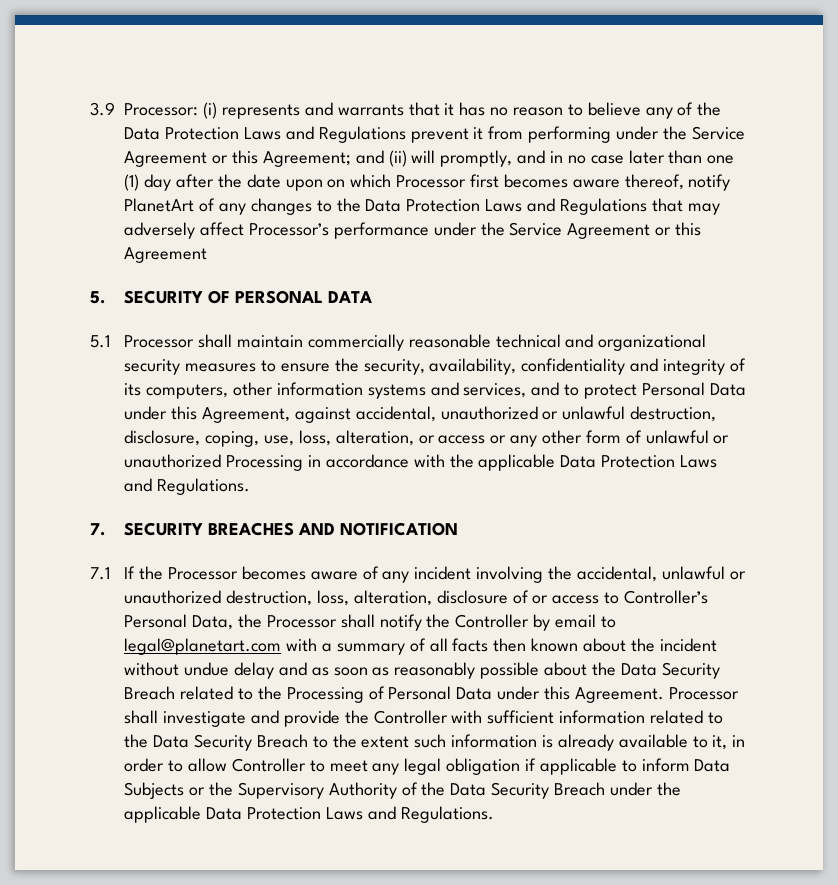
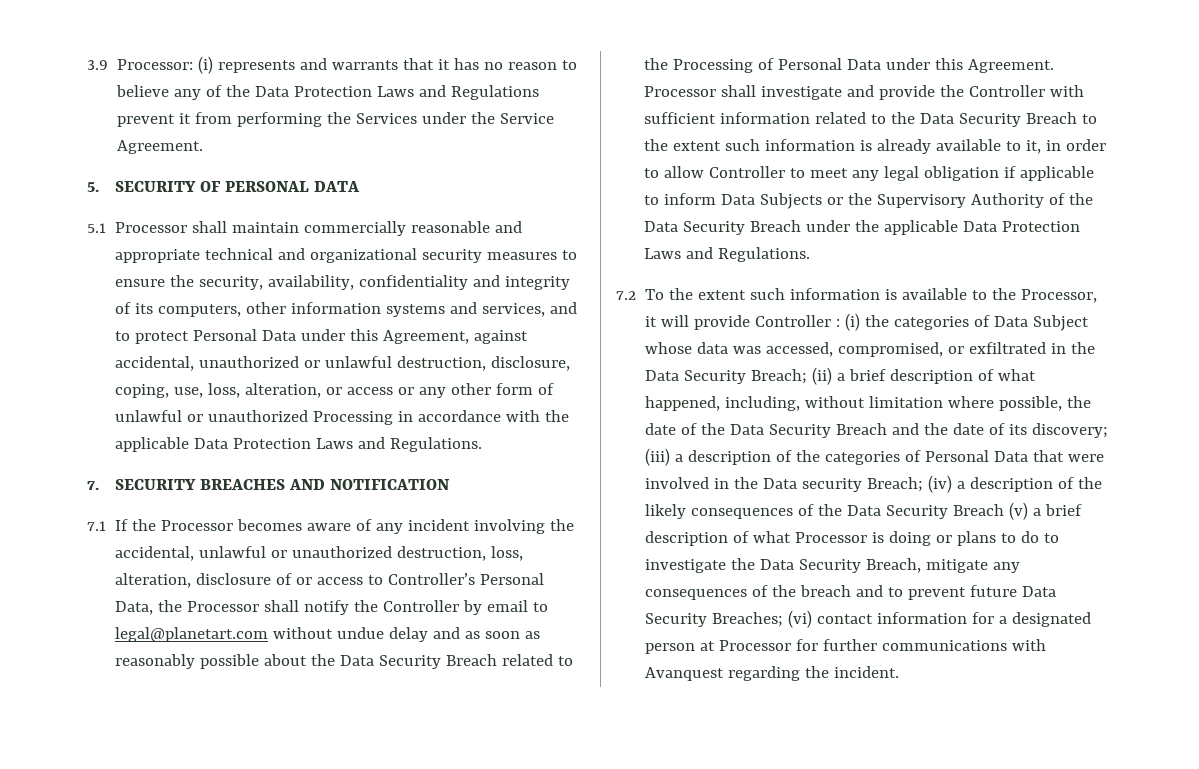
[616,126,745,140] [124,150,735,167] [124,174,731,191] [124,198,720,215] [124,222,702,239] [124,247,208,263] under the Service Agreement or this Agreement; and (ii) will promptly, and in no case later than one (1) day after the date upon on which Processor first becomes aware thereof, notify PlanetArt of any changes to the Data Protection Laws and Regulations that may adversely affect Processor’s performance under the Service Agreement or this Agreement -> [327,112,555,124] [117,140,204,154] the Services under the Service Agreement.
(491, 341) none -> [495,221,523,233] [115,249,201,263] and appropriate
[286,638,717,655] with a summary of all facts then known about the incident -> (269, 634) none
(494, 814) none -> [616,288,1098,303] [645,313,1090,331] [645,342,1096,357] [645,367,1037,385] [645,396,1092,411] [645,423,1109,438] [645,448,1105,466] [645,475,1103,493] [645,502,1083,520] [645,531,1060,546] [645,558,1021,573] [645,585,1057,600] [645,610,1092,628] [645,639,1047,654] [645,666,900,681] // 7.2 To the extent such information is available to the Processor, it will provide Controller : (i) the categories of Data Subject whose data was accessed, compromised, or exfiltrated in the Data Security Breach; (ii) a brief description of what happened, including, without limitation where possible, the date of the Data Security Breach and the date of its discovery; (iii) a description of the categories of Personal Data that were involved in the Data security Breach; (iv) a description of the likely consequences of the Data Security Breach (v) a brief description of what Processor is doing or plans to do to investigate the Data Security Breach, mitigate any consequences of the breach and to prevent future Data Security Breaches; (vi) contact information for a designated person at Processor for further communications with Avanquest regarding the incident.

